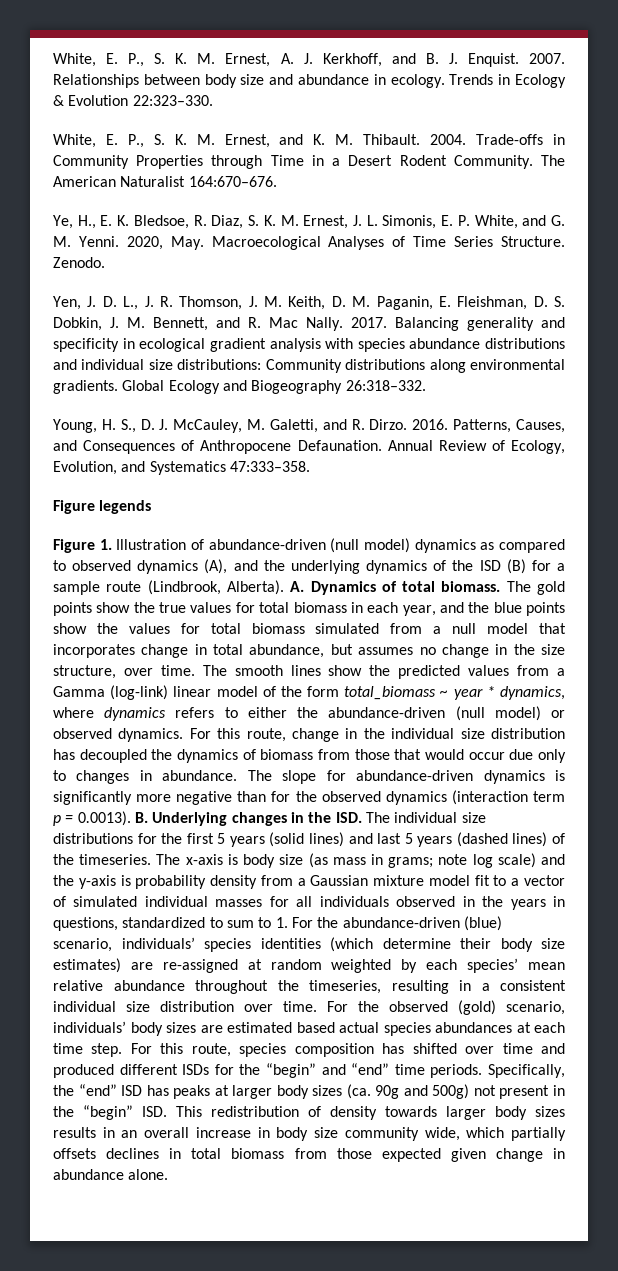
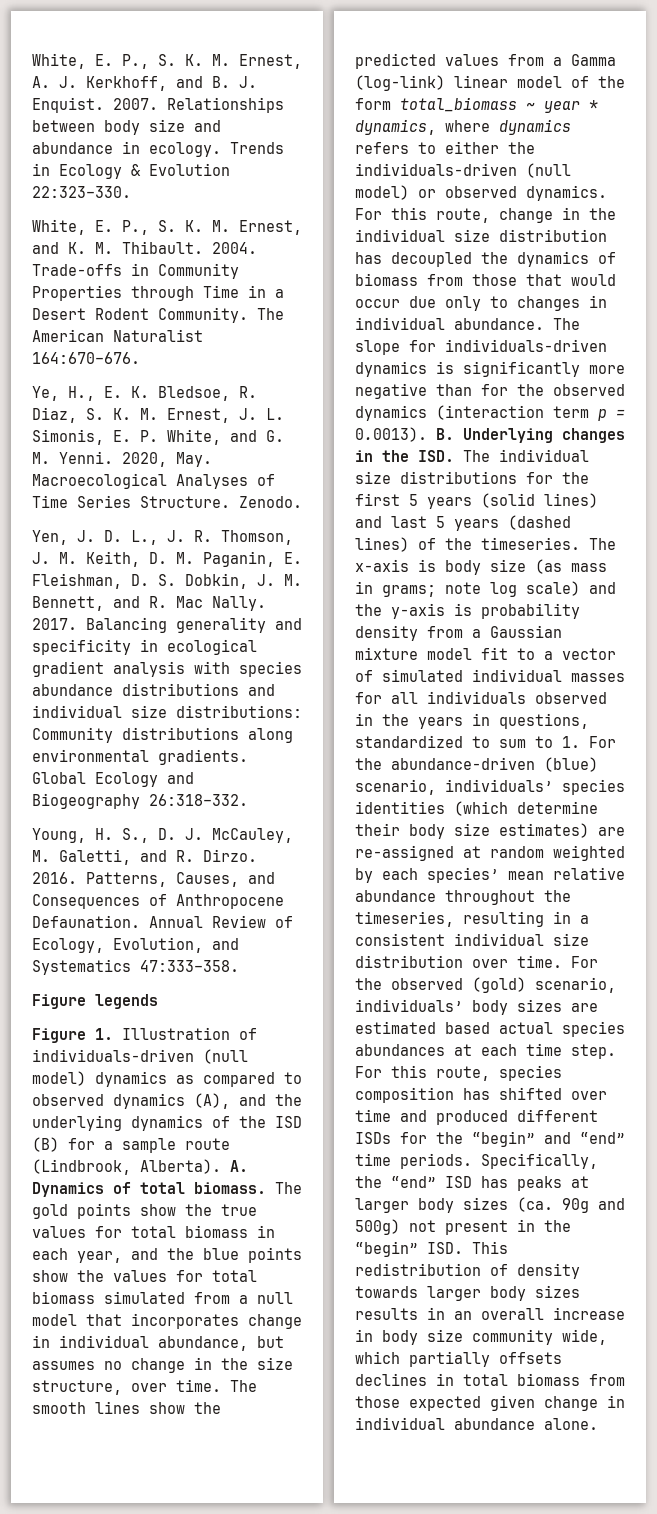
[208,539,326,550] abundance-driven -> [32,1049,194,1062] individuals-driven
[213,644,244,655] total -> [59,1335,149,1348] individual
[328,707,446,718] abundance-driven -> [355,163,517,176] individuals-driven
(152, 775) none -> [355,317,445,330] individual
[356,770,474,781] abundance-driven -> [445,339,607,352] individuals-driven
(566, 1153) none -> [355,1417,445,1430] individual

